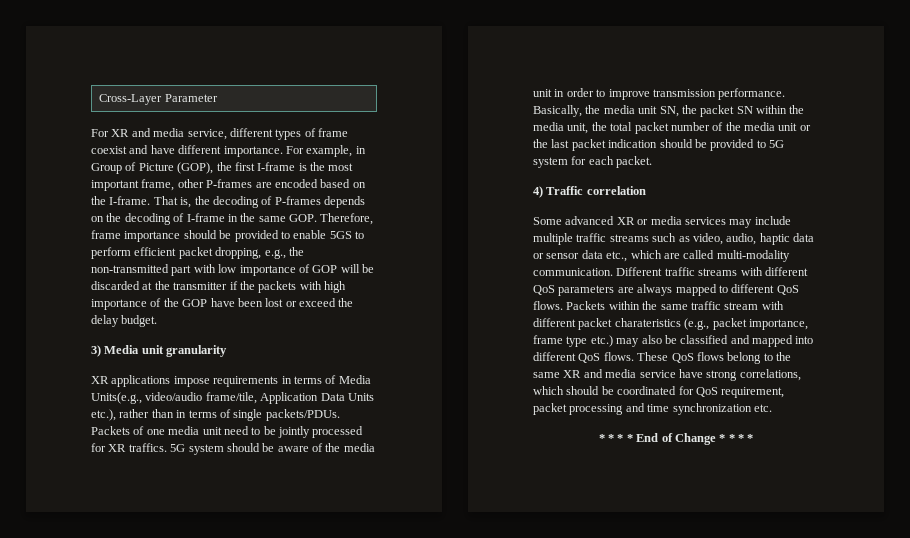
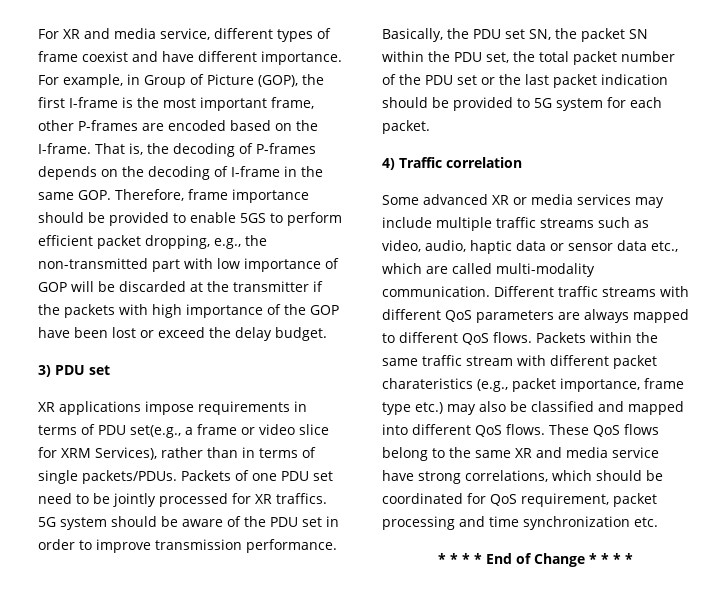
[99,94,218,105] Cross-Layer Parameter // -> (38, 34) none
[104,345,228,357] Media unit granularity -> [55,365,110,375] PDU set
[338,375,371,384] [91,392,374,404] [91,409,116,421] Media Units(e.g., video/audio frame/tile, Application Data Units etc.), -> [98,424,329,438] [38,447,157,460] PDU set(e.g., a frame or video slice for XRM Services),
[168,426,222,435] media unit -> [281,471,333,481] PDU set
[343,443,375,452] [533,89,552,97] media unit -> [270,517,322,527] PDU set
[603,105,658,114] media unit -> [473,29,525,39] PDU set
[533,122,589,134] media unit, -> [454,52,509,63] PDU set,
[744,122,798,131] media unit -> [425,75,477,85] PDU set

